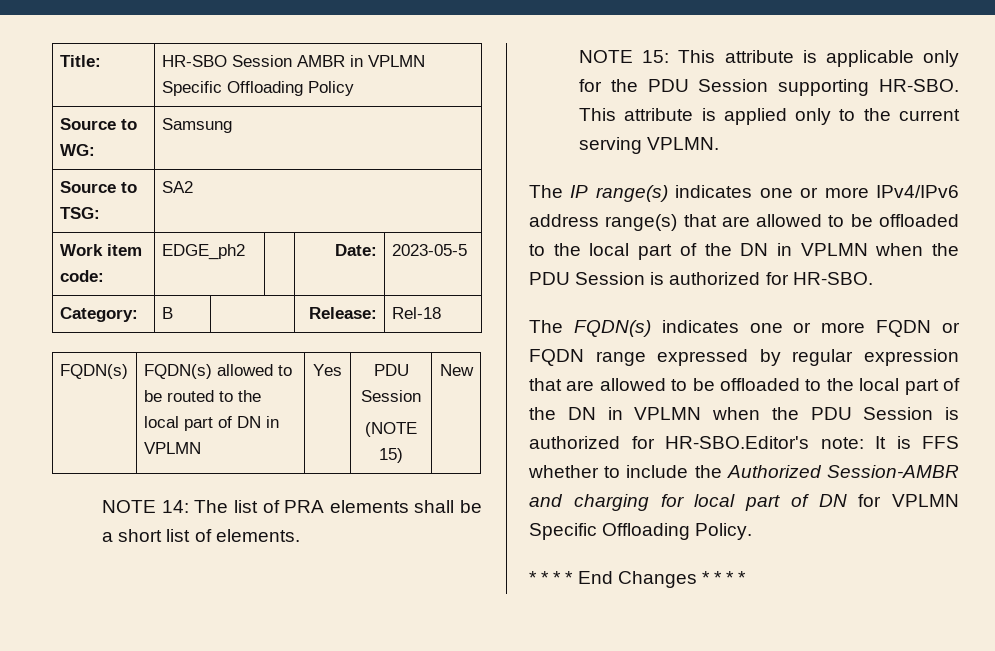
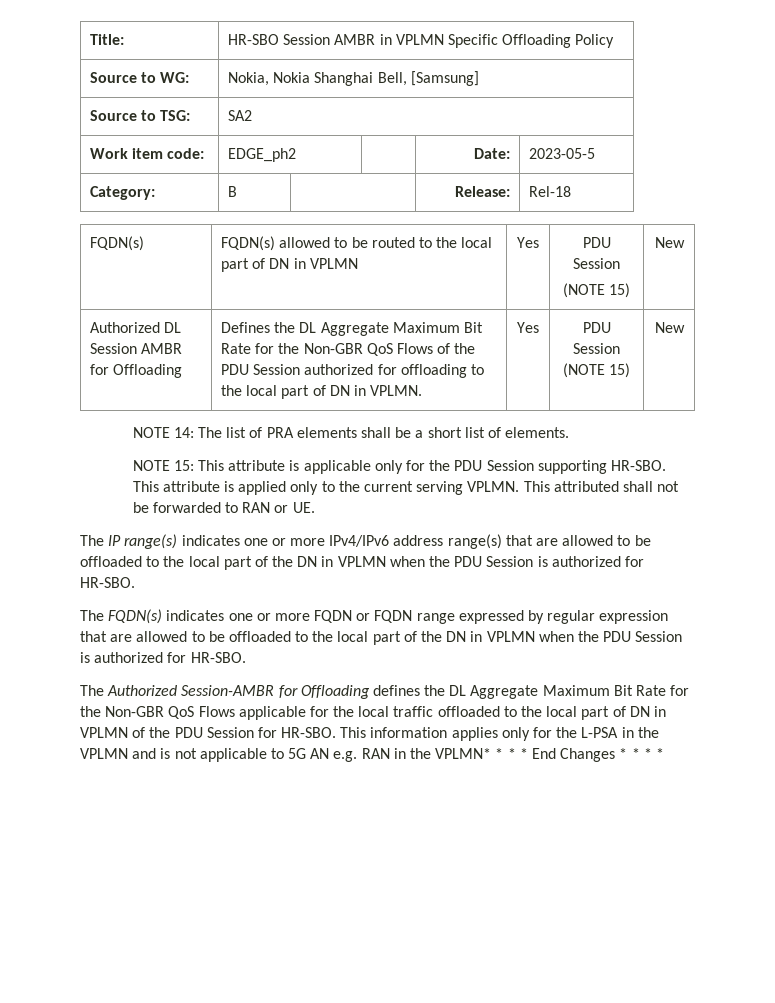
[161,118,232,133] Samsung -> [228,71,479,86] Nokia, Nokia Shanghai Bell, [Samsung]
(474, 370) none -> [90,322,182,333] [90,343,183,354] [90,364,183,378] [221,322,484,336] [221,343,476,356] [221,364,485,378] [221,385,423,399] [517,322,539,333] [582,322,611,333] [573,343,620,354] [562,363,631,378] [654,322,685,333] // Authorized DL Session AMBR for Offloading | Defines the DL Aggregate Maximum Bit Rate for the Non-GBR QoS Flows of the PDU Session authorized for offloading to the local part of DN in VPLMN. | Yes | PDU Session (NOTE 15) | New
(720, 143) none -> [523,481,680,492] [132,502,315,513] This attributed shall not be forwarded to RAN or UE.
[665,436,959,449] [528,465,959,478] [529,494,959,511] [529,523,753,540] [529,571,537,584] HR-SBO.Editor's note: It is FFS whether to include the Authorized Session-AMBR and charging for local part of DN for VPLMN Specific Offloading Policy. // * -> [190,652,246,663] [80,685,690,699] [80,706,666,720] [80,727,659,741] [80,748,492,762] HR-SBO. // The Authorized Session-AMBR for Offloading defines the DL Aggregate Maximum Bit Rate for the Non-GBR QoS Flows applicable for the local traffic offloaded to the local part of DN in VPLMN of the PDU Session for HR-SBO. This information applies only for the L-PSA in the VPLMN and is not applicable to 5G AN e.g. RAN in the VPLMN*

